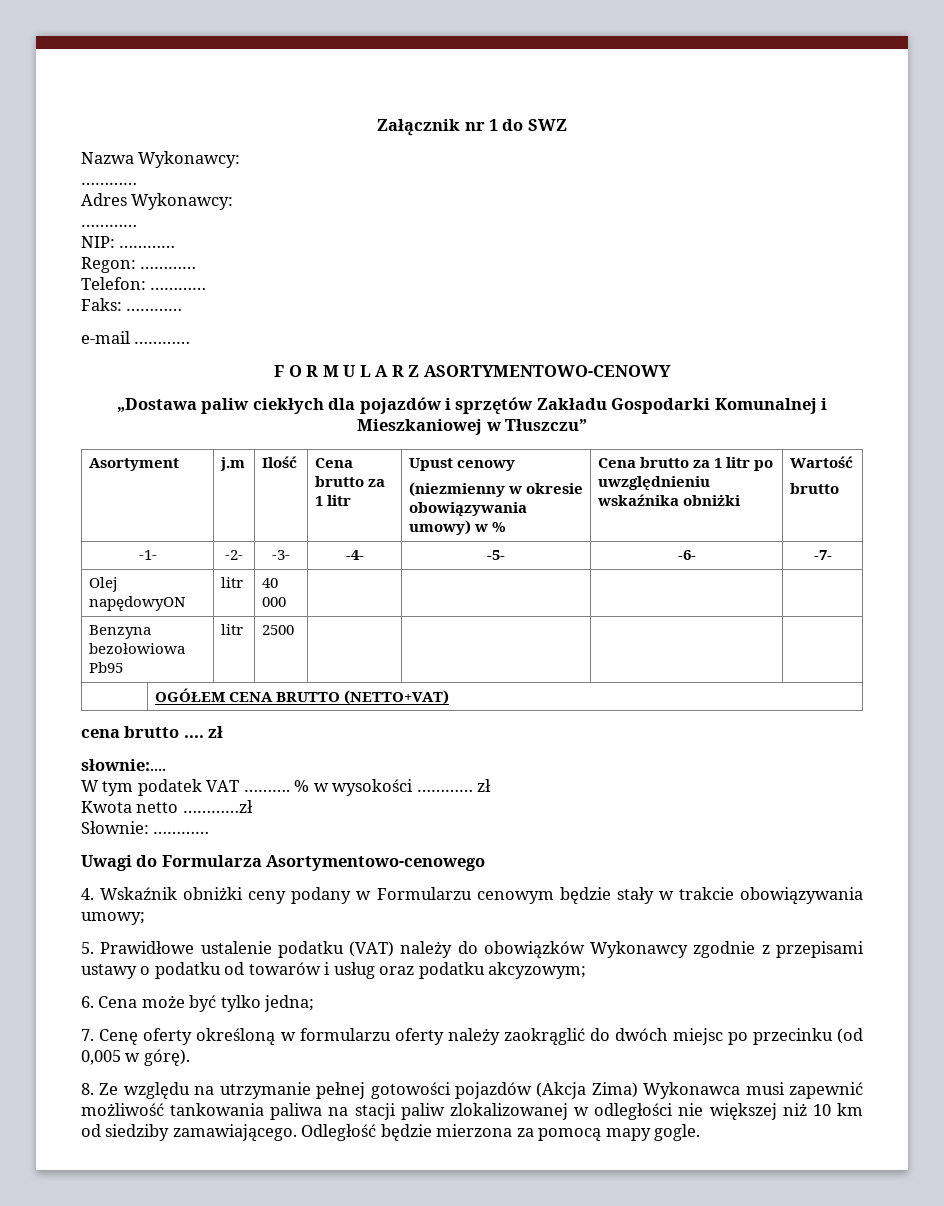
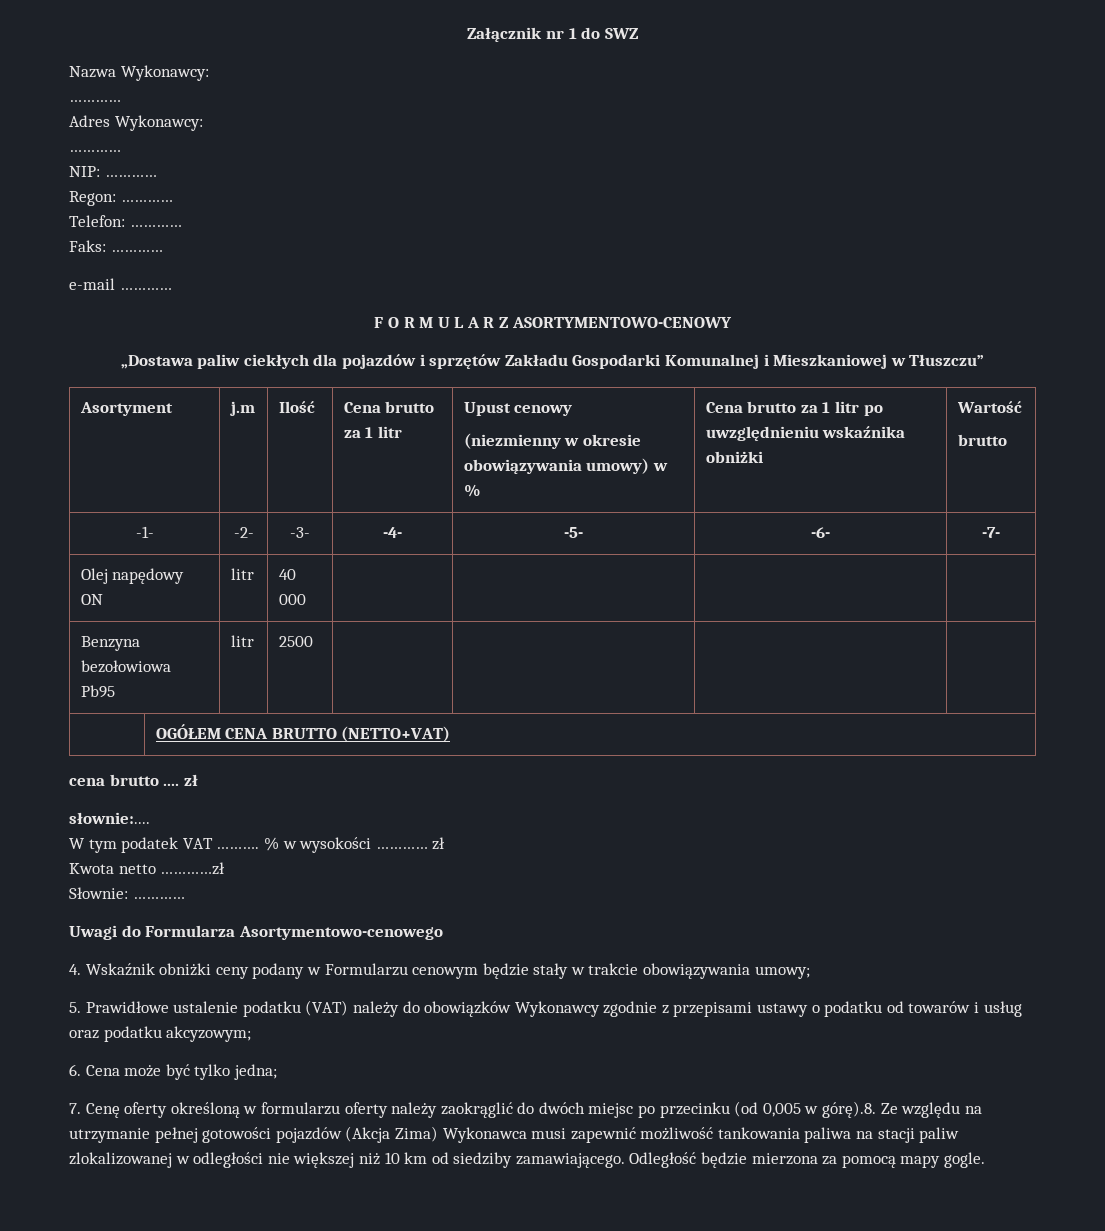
[88,596,186,611] napędowyON -> [112,568,185,584] [80,594,103,605] napędowy ON
[143,1049,190,1066] [81,1083,94,1095] górę). // 8. -> [822,1101,877,1118] górę).8.

